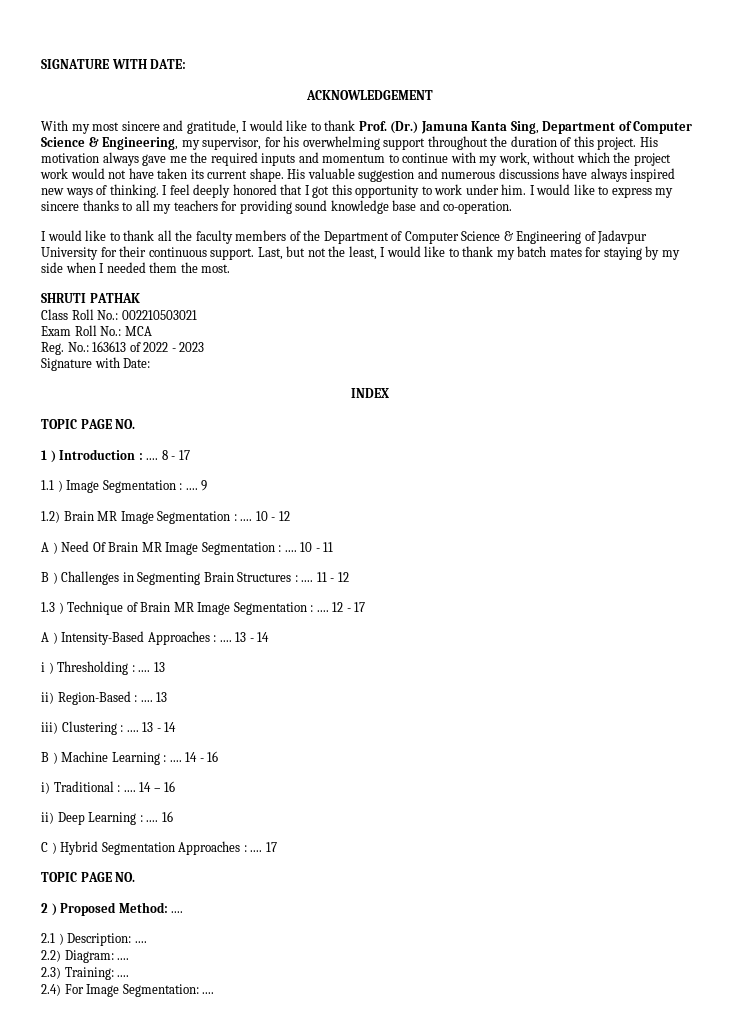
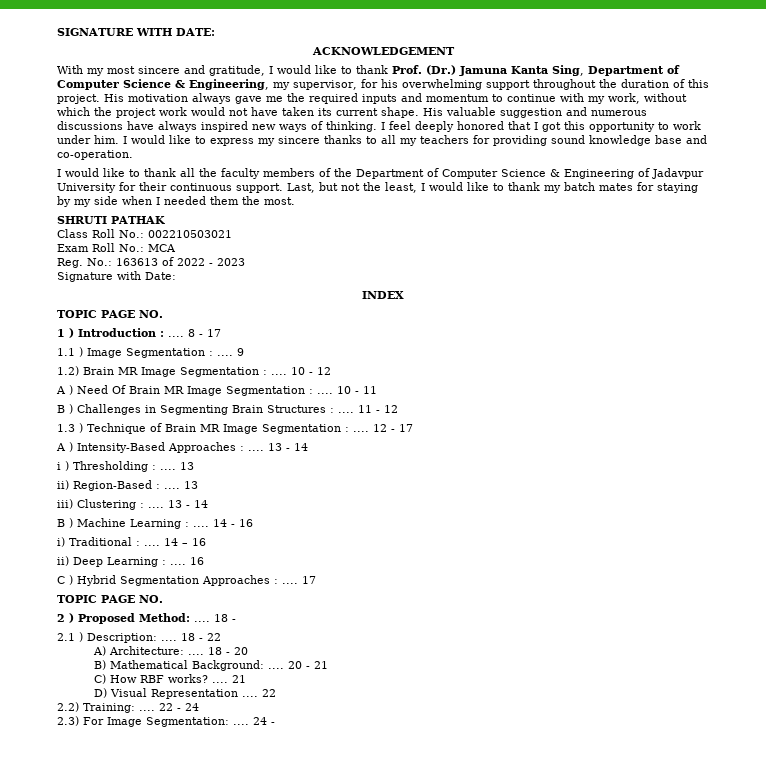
(184, 912) none -> [214,614,236,622] 18 -
(147, 942) none -> [181,633,221,641] [92,646,248,656] [93,660,328,671] [93,674,246,684] [93,688,276,699] 18 - 22 // A) Architecture: .... 18 - 20 // B) Mathematical Background: .... 20 - 21 // C) How RBF works? .... 21 // D) Visual Representation .... 22
[64,950,130,963] [41,967,130,980] [41,984,61,996] Diagram: .... // 2.3) Training: .... // 2.4) -> [83,703,199,713] [57,716,79,726] Training: .... 22 - 24 // 2.3)
(215, 993) none -> [253,717,275,725] 24 -

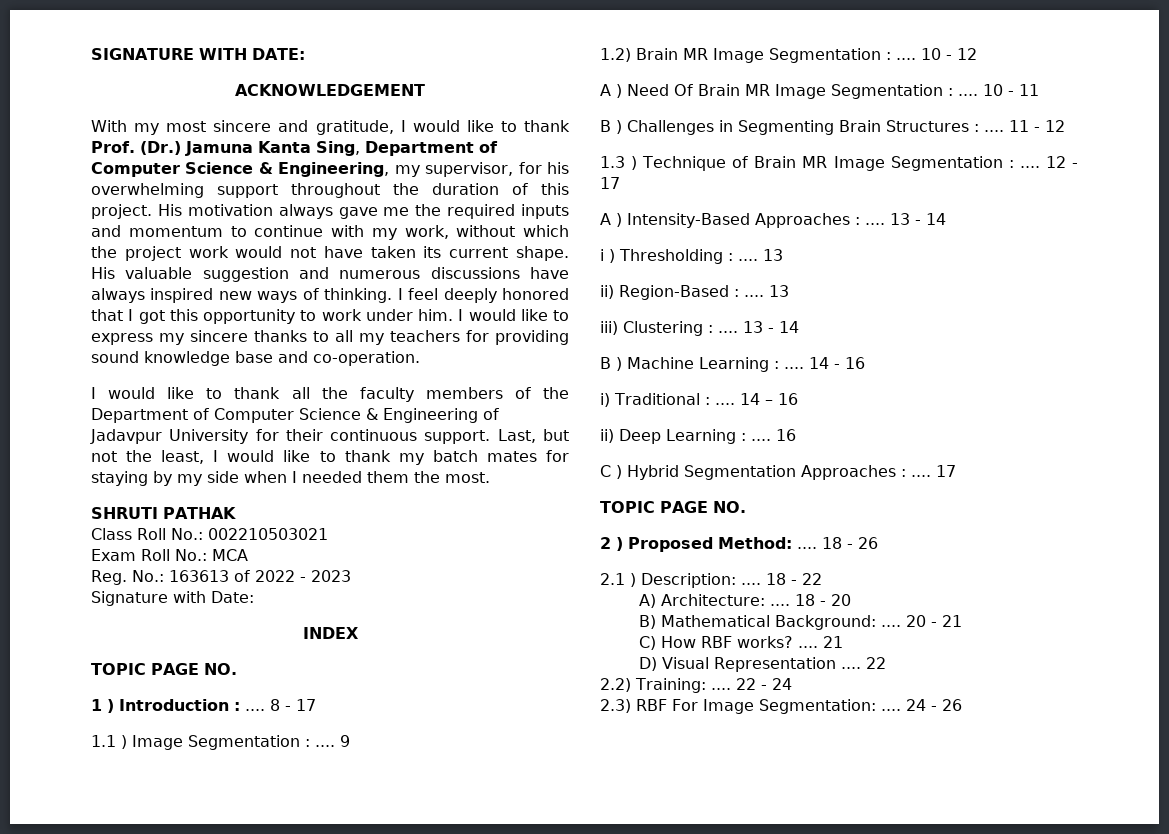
(236, 620) none -> [858,537,878,549] 26
(79, 721) none -> [636,699,667,711] RBF
(275, 723) none -> [942,699,962,711] 26

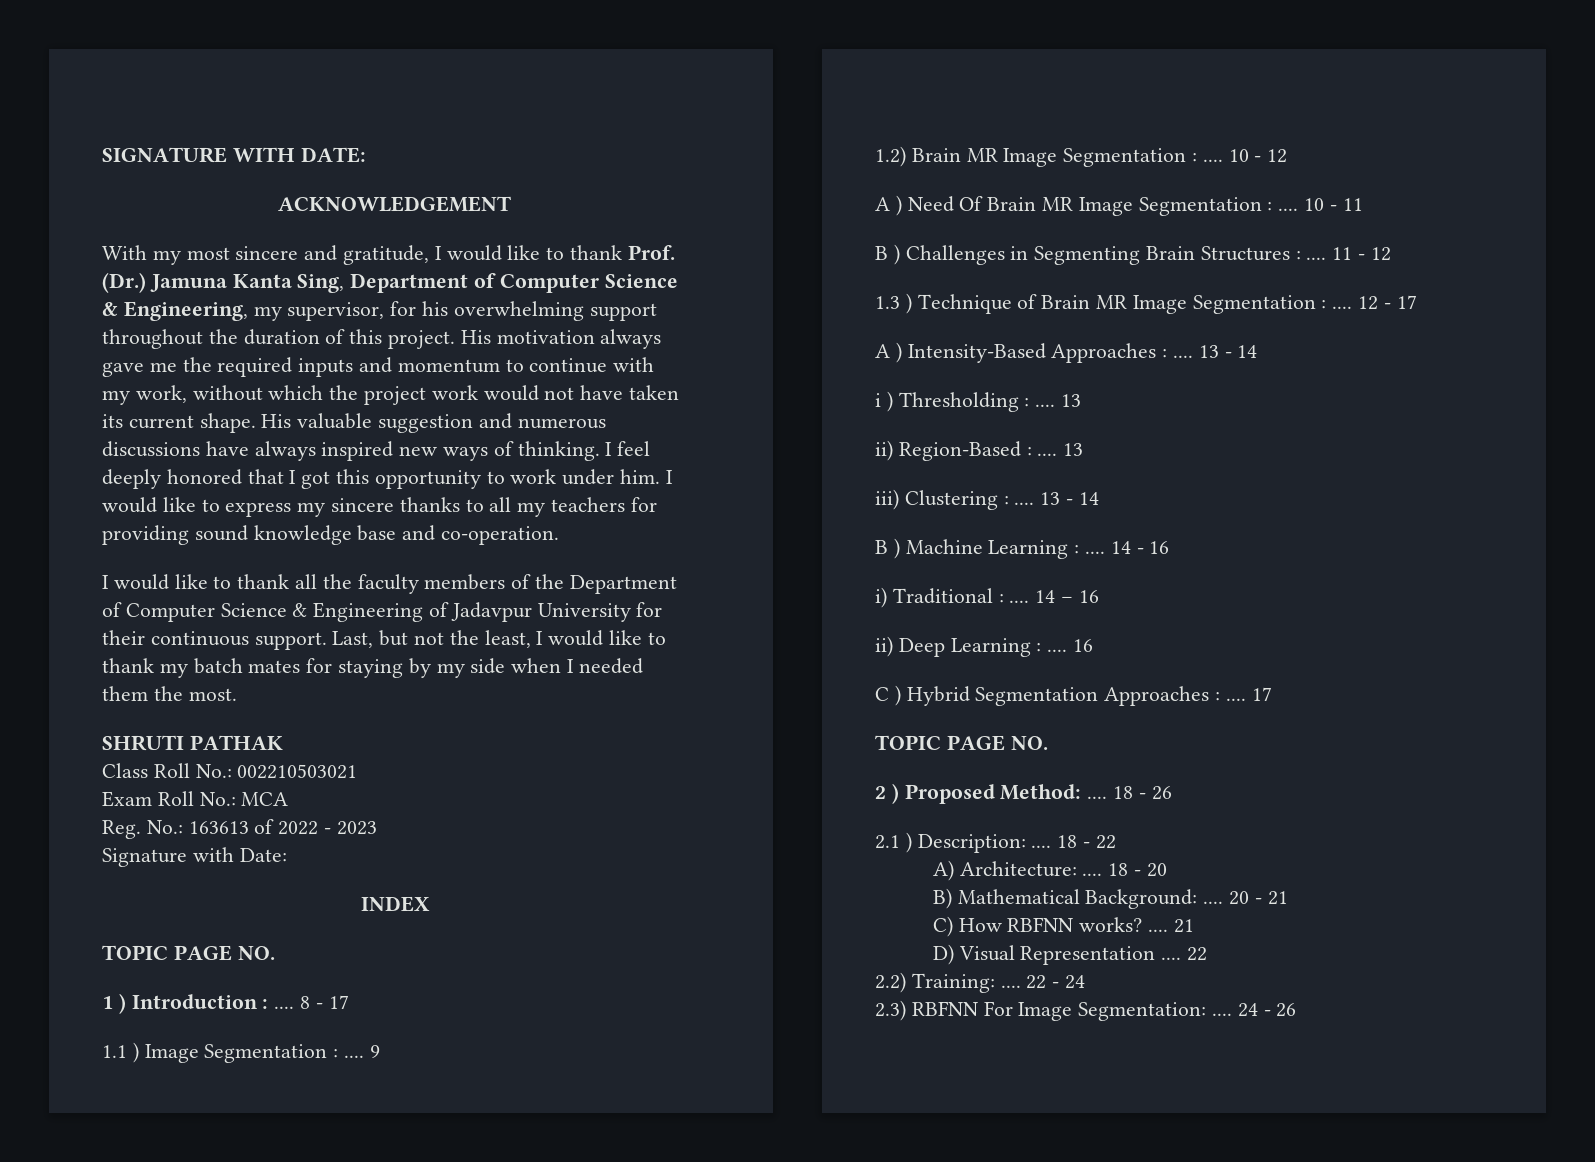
[701,636,733,648] RBF -> [1007,917,1074,932] RBFNN
[636,699,667,711] RBF -> [911,1001,978,1016] RBFNN

